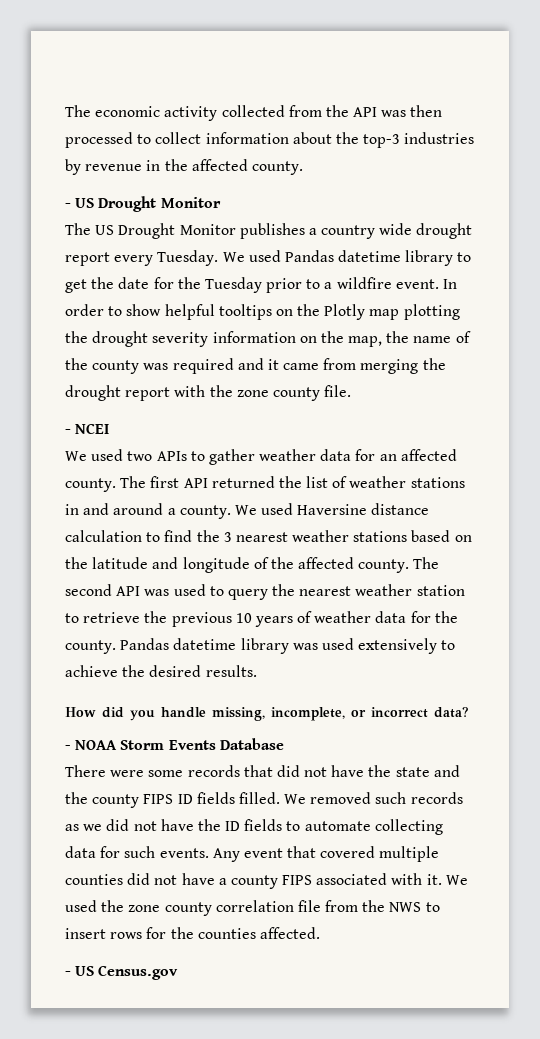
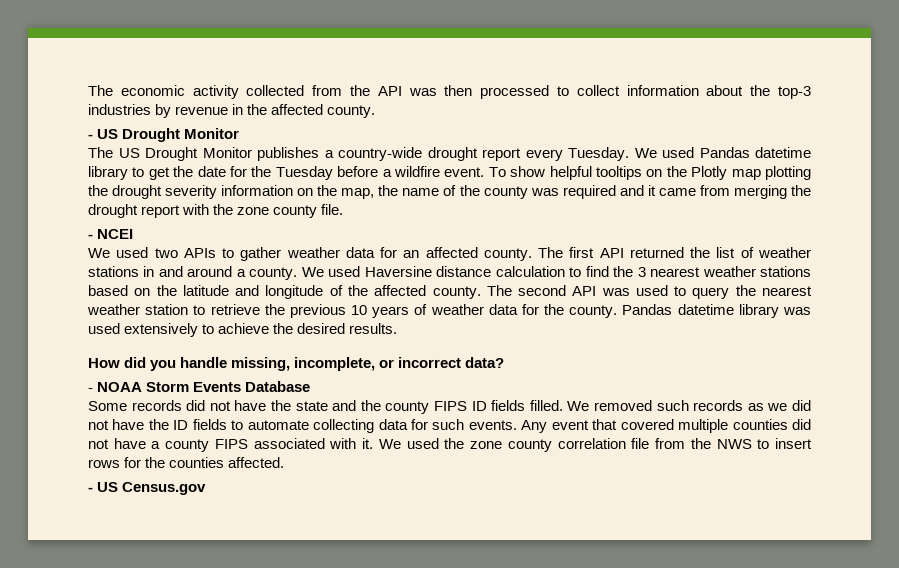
[321,223,413,239] country wide -> [338,147,422,161] country-wide
[266,278,321,293] prior to -> [337,166,379,177] before
[443,279,458,289] [65,304,123,316] In order to -> [488,167,506,177] To
[65,765,273,777] There were some records that -> [88,400,182,411] Some records

